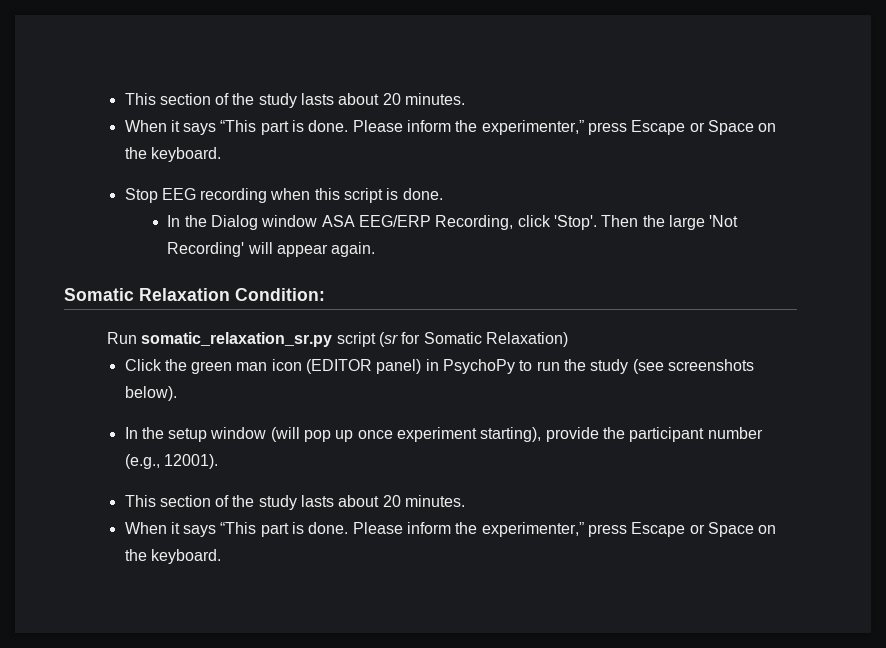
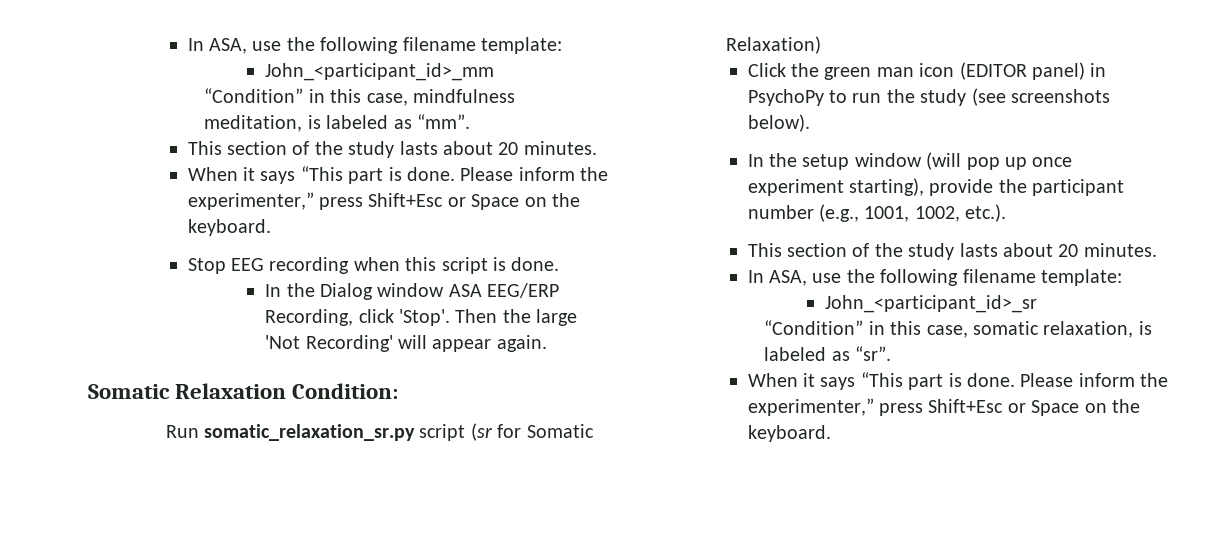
(124, 99) none -> [187,37,562,54] [265,63,495,81] [204,88,515,106] [204,114,470,132] In ASA, use the following filename template: // John_<participant_id>_mm // “Condition” in this case, mindfulness meditation, is labeled as “mm”. //
[631,120,686,135] Escape -> [368,193,444,207] Shift+Esc
[163,454,218,469] [124,495,466,510] 12001). // This section of the study lasts about 20 minutes. -> [864,204,1007,222] [747,243,1157,260] [747,269,1122,286] [825,295,1038,313] [764,320,1152,338] [764,346,892,361] 1001, 1002, etc.). // This section of the study lasts about 20 minutes. // In ASA, use the following filename template: // John_<participant_id>_sr // “Condition” in this case, somatic relaxation, is labeled as “sr”.
[631,522,686,537] Escape -> [928,399,1004,413] Shift+Esc

